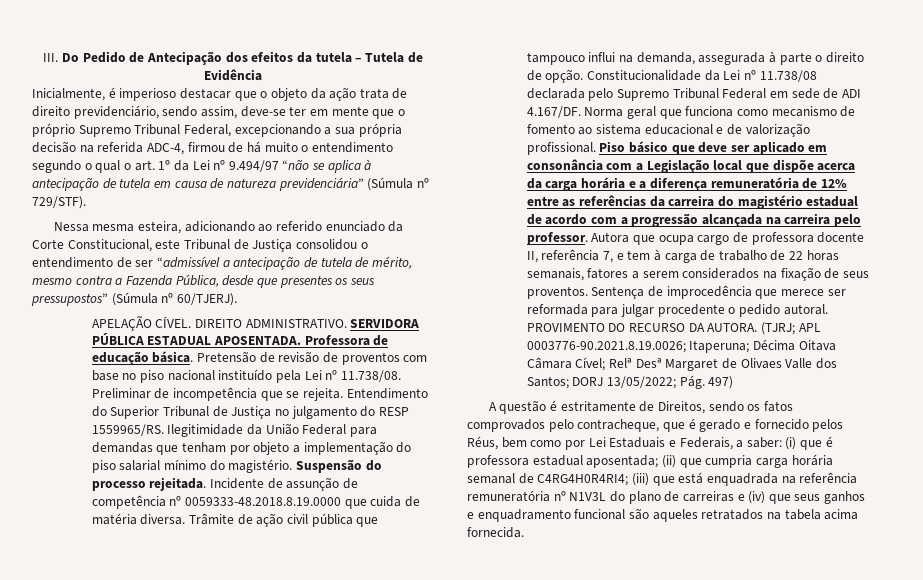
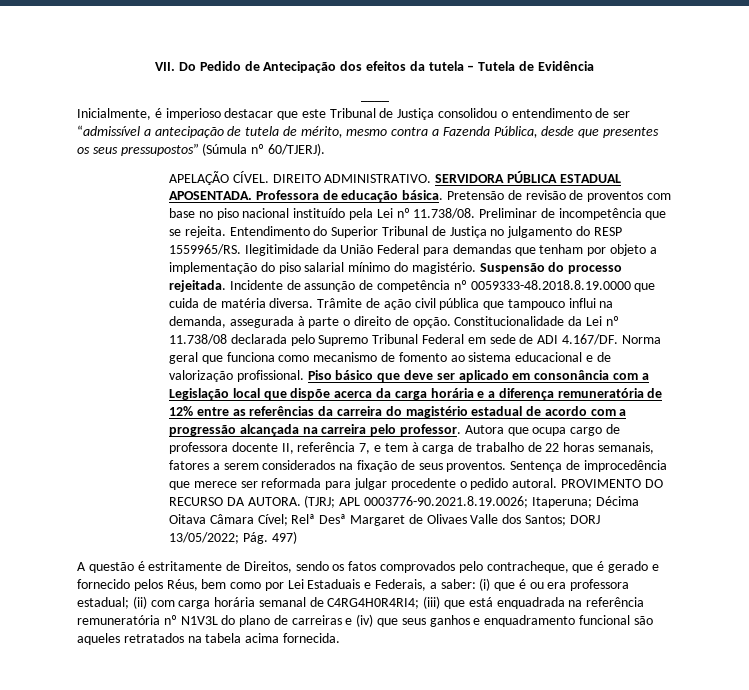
[43,53,59,62] III. -> [155,62,176,71] VII.
(262, 75) none -> [360,100,389,102] // ____
[260,87,408,101] [32,105,405,119] [32,123,402,137] [32,141,393,155] [32,159,372,173] [32,177,429,191] [32,196,86,209] [53,221,404,234] [32,239,152,252] o objeto da ação trata de direito previdenciário, sendo assim, deve-se ter em mente que o próprio Supremo Tribunal Federal, excepcionando a sua própria decisão na referida ADC-4, firmou de há muito o entendimento segundo o qual o art. 1º da Lei nº 9.494/97 “não se aplica à antecipação de tutela em causa de natureza previdenciária” (Súmula nº 729/STF). // Nessa mesma esteira, adicionando ao referido enunciado da Corte Constitucional, -> (299, 115) none
[467,455,753,468] professora estadual aposentada; (ii) que cumpria -> [529,579,630,591] [77,596,175,609] ou era professora estadual; (ii) com

